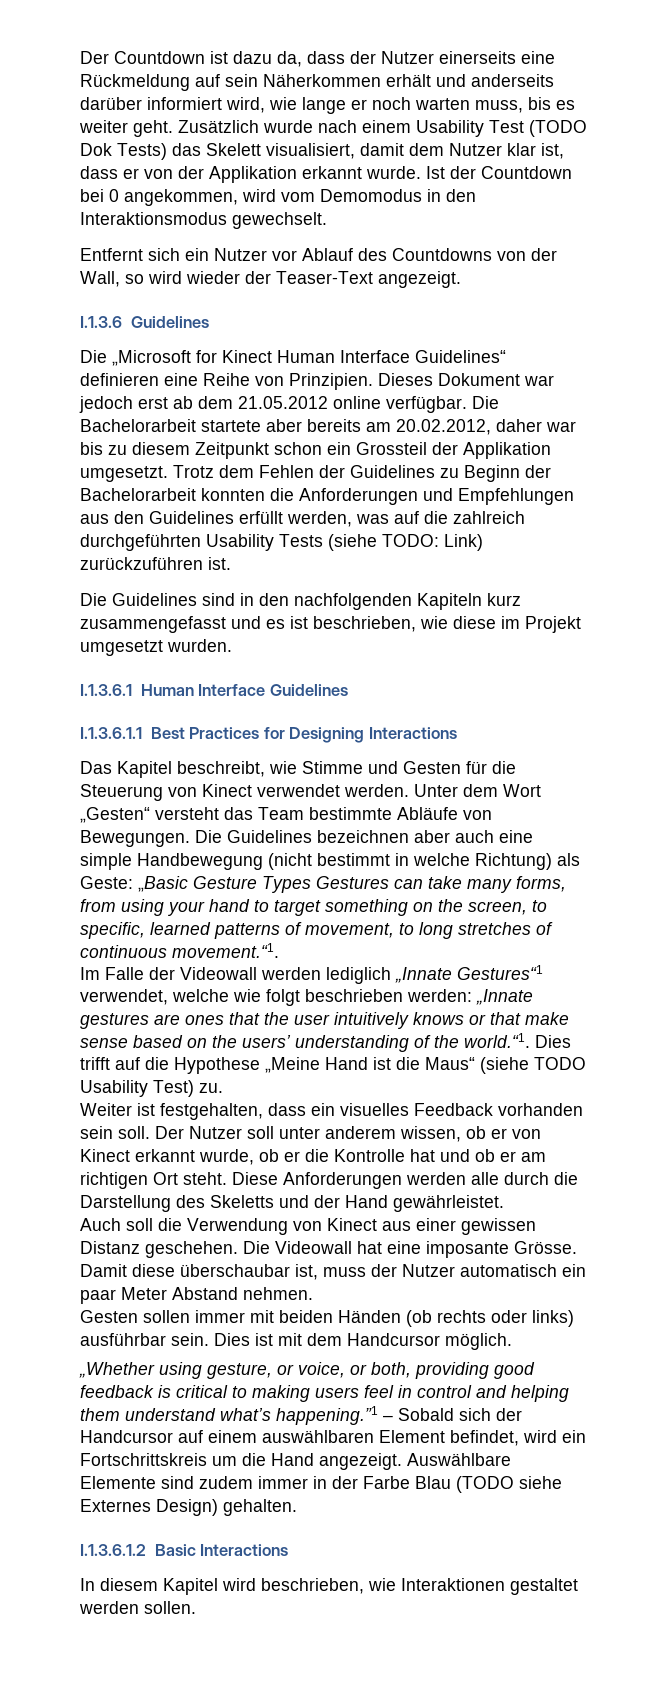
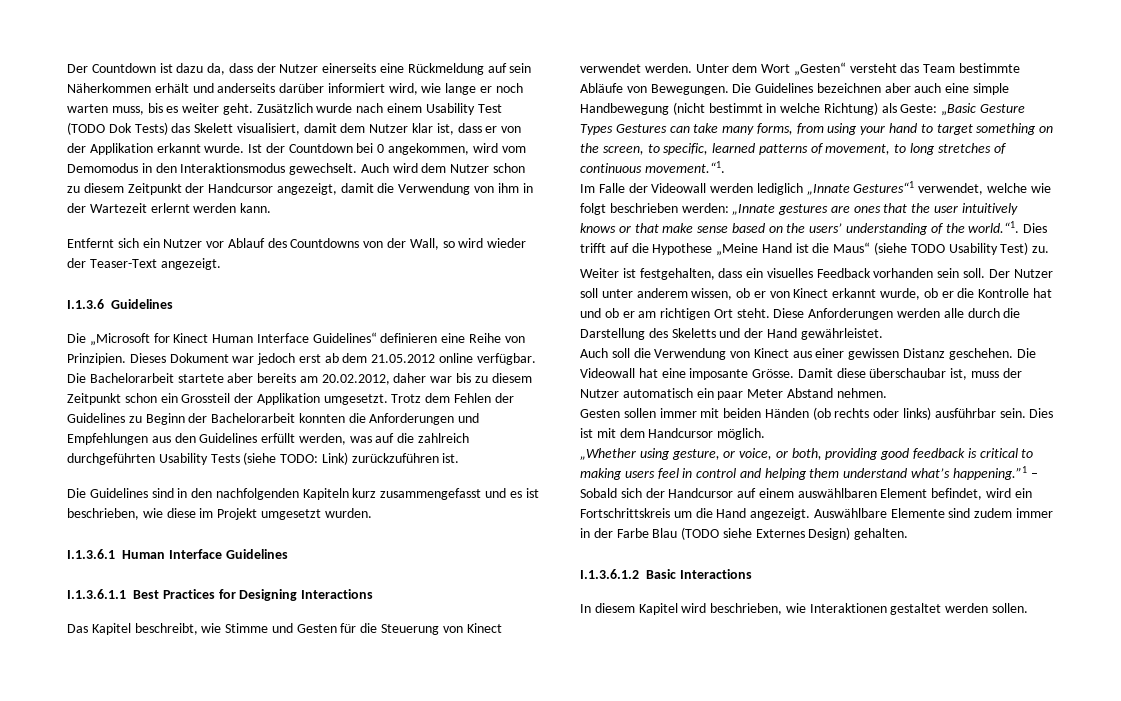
(327, 220) none -> [360,163,526,173] [67,183,533,195] [67,203,272,213] Auch wird dem Nutzer schon zu diesem Zeitpunkt der Handcursor angezeigt, damit die Verwendung von ihm in der Wartezeit erlernt werden kann.

